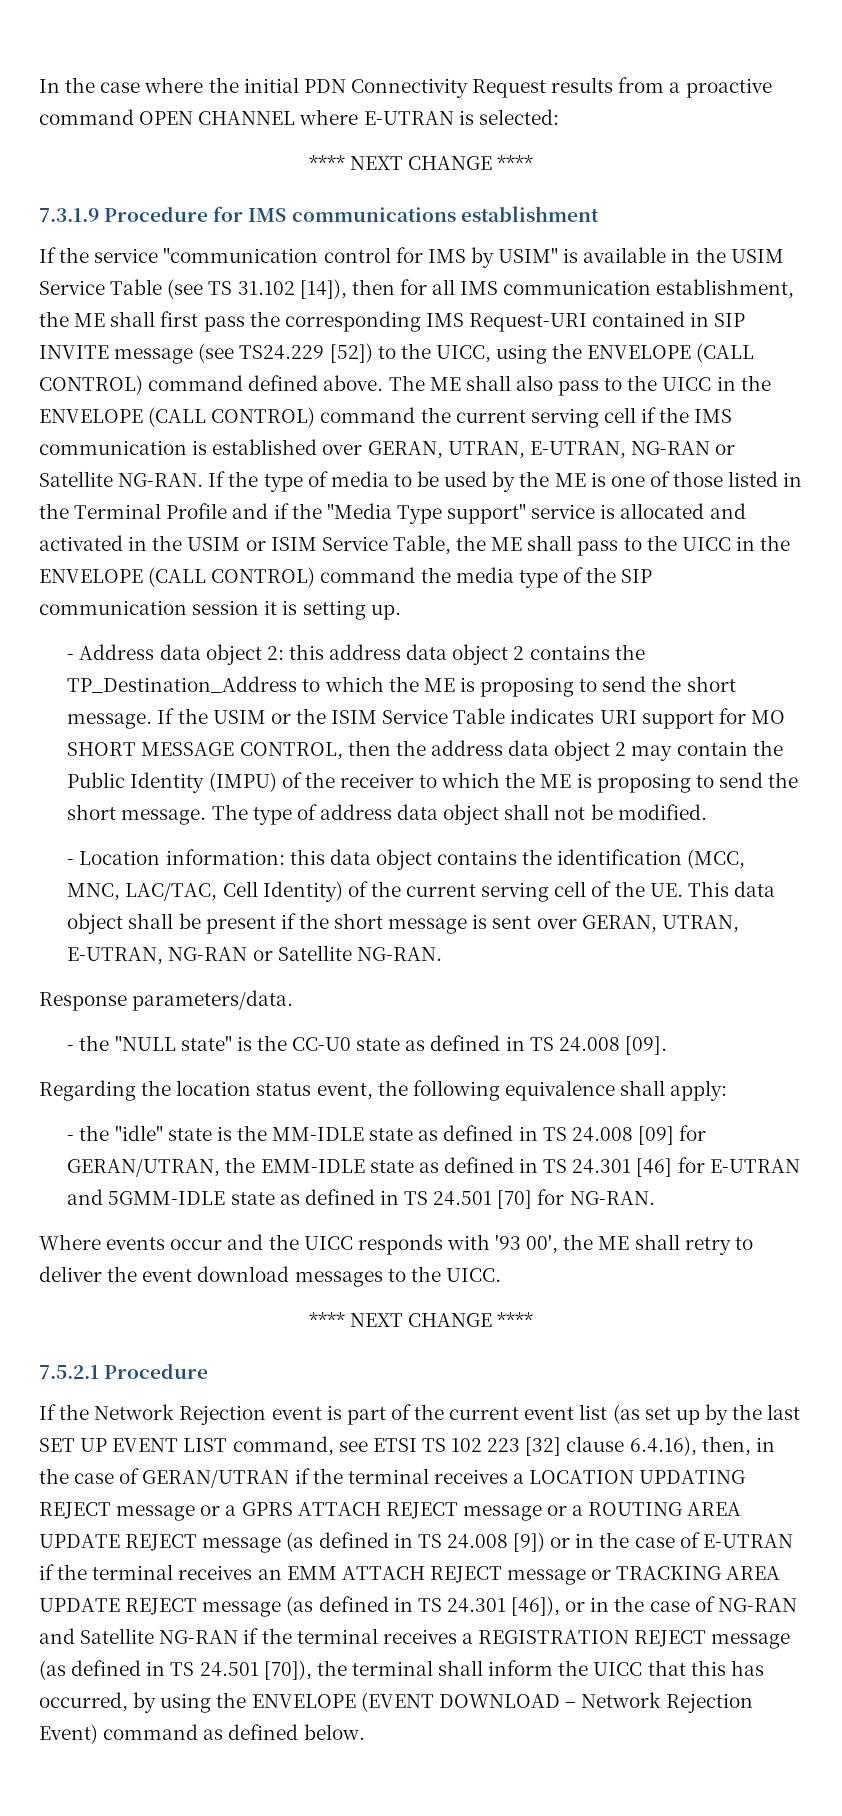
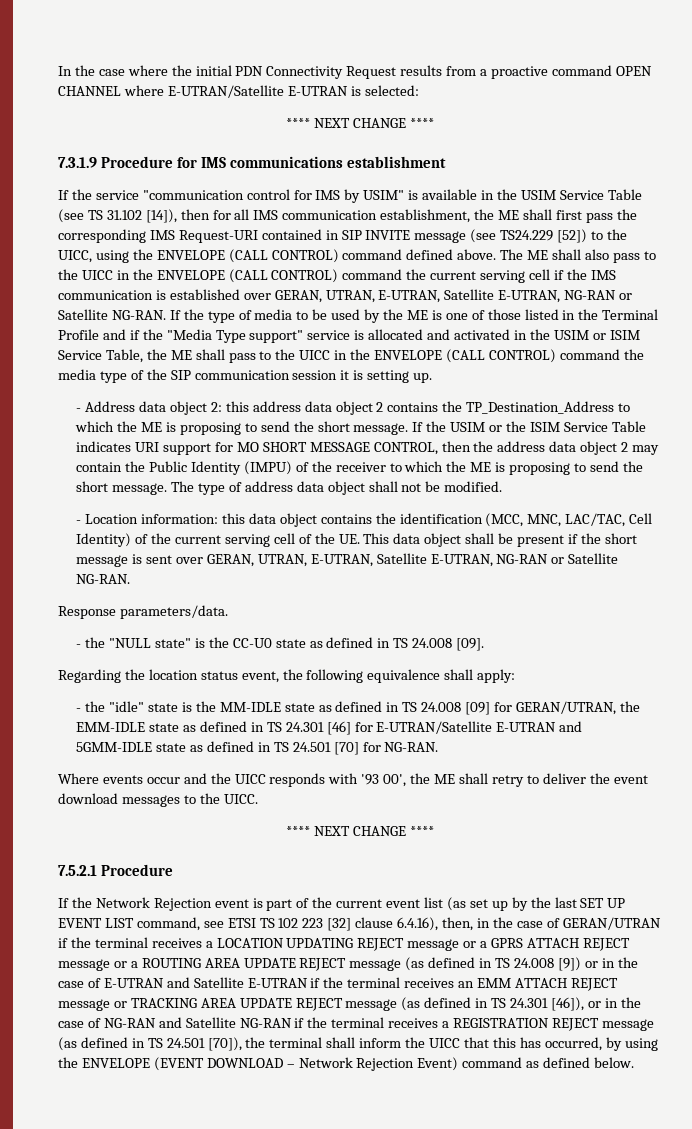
(359, 117) none -> [167,85,284,98] E-UTRAN/Satellite
(626, 450) none -> [444,289,561,303] Satellite E-UTRAN,
(164, 956) none -> [376,553,493,567] Satellite E-UTRAN,
(705, 1165) none -> [376,721,493,734] E-UTRAN/Satellite
(793, 1541) none -> [166,977,308,988] and Satellite E-UTRAN

